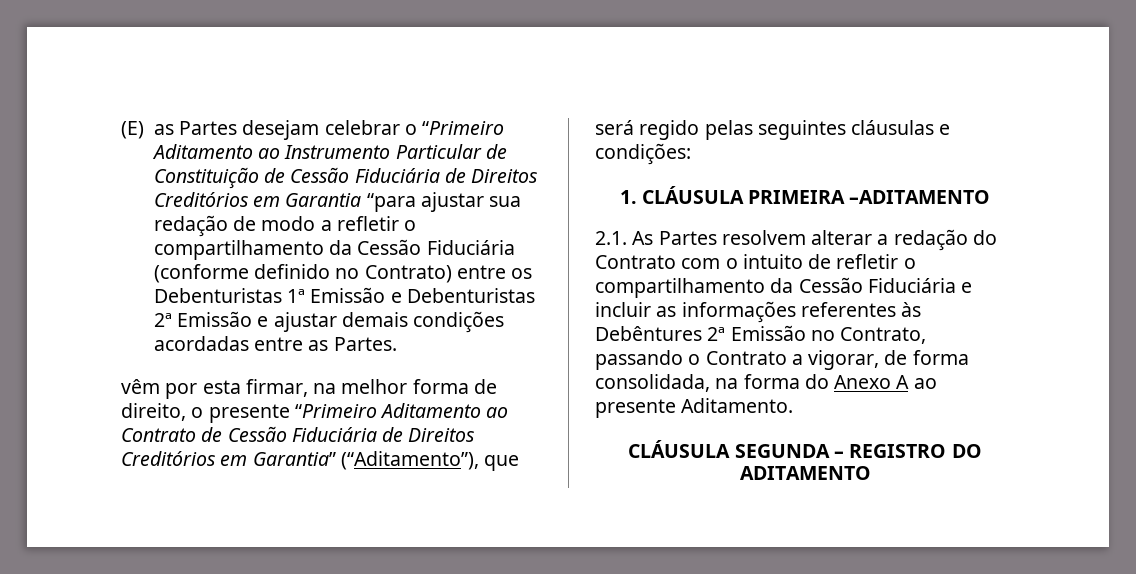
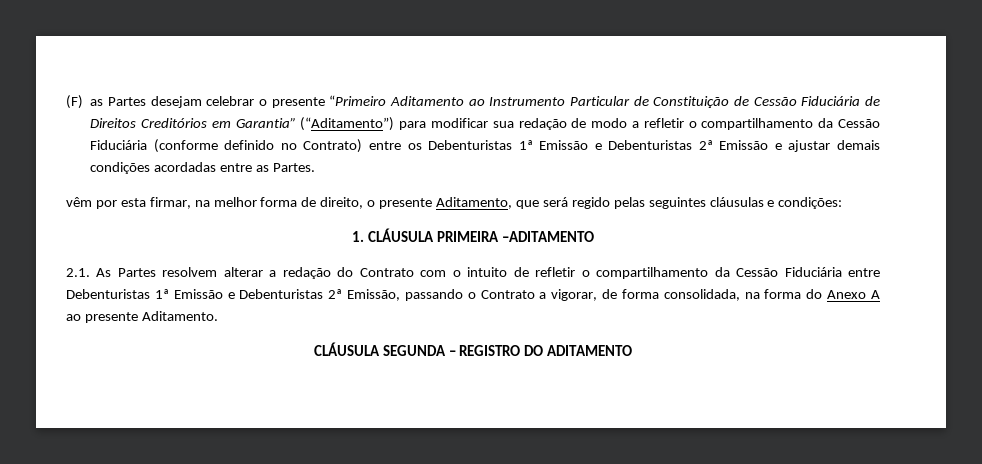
[121,121,144,139] (E) -> [66,95,83,109] (F)
(417, 129) none -> [271,97,325,108] presente
[285,192,484,212] Garantia “para ajustar -> [235,117,489,131] Garantia” (“Aditamento”) para modificar
[294,403,509,418] [121,426,476,442] [121,451,479,470] “Primeiro Aditamento ao Contrato de Cessão Fiduciária de Direitos Creditórios em Garantia” (“Aditamento”), -> [436,197,513,209] Aditamento,
[961,282,973,293] [595,301,922,323] [595,325,927,344] e incluir as informações referentes às Debêntures 2ª Emissão no Contrato, -> [848,268,881,277] [66,289,401,301] entre Debenturistas 1ª Emissão e Debenturistas 2ª Emissão,

